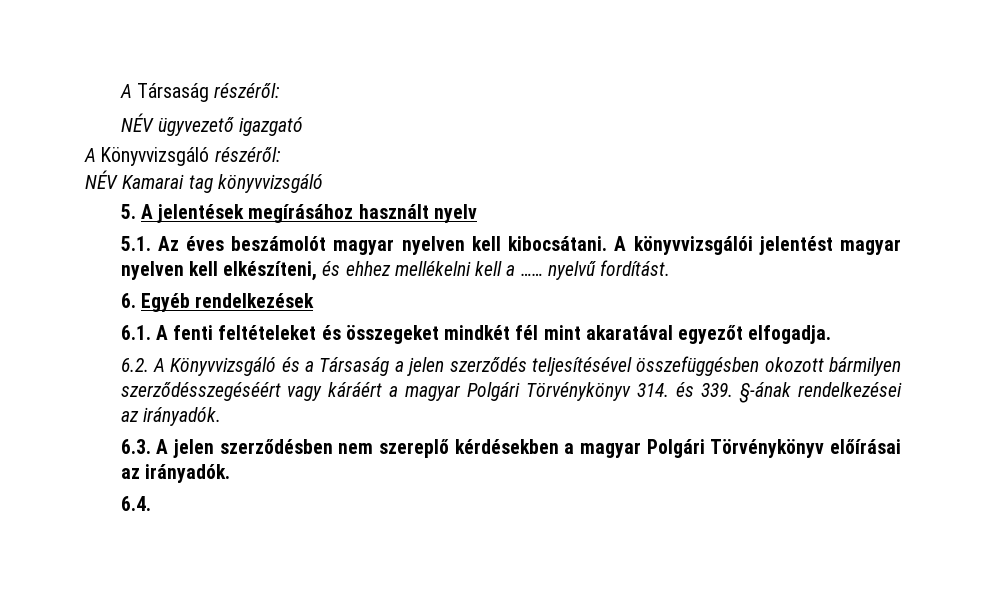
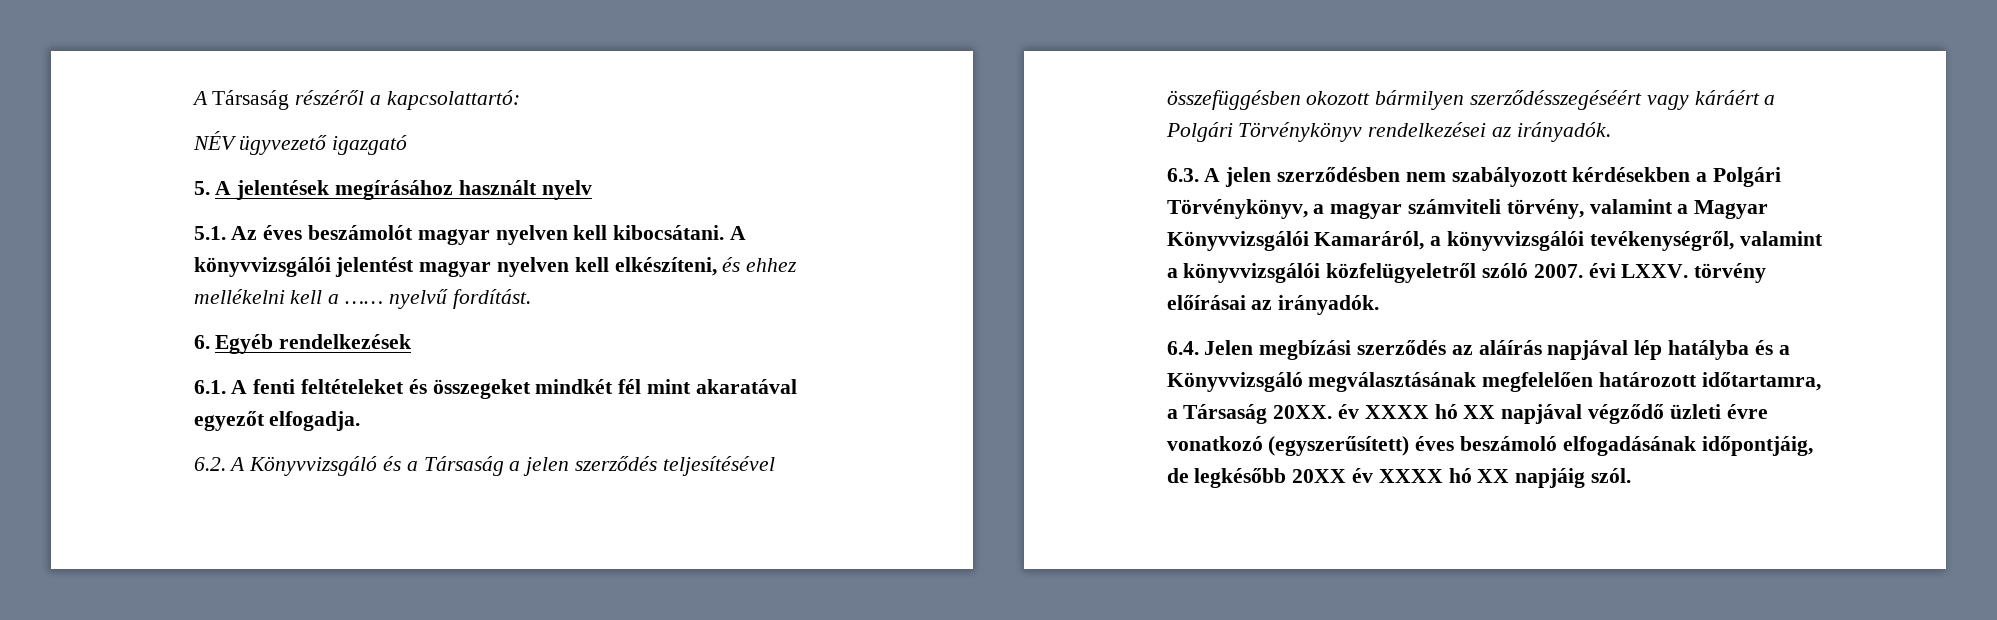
[214,83,281,98] részéről: -> [295,90,520,110] részéről a kapcsolattartó:
[84,147,281,166] [85,170,323,193] // A Könyvvizsgáló részéről: // NÉV Kamarai tag könyvvizsgáló -> (408, 145) none
[405,382,792,403] magyar Polgári Törvénykönyv 314. és 339. §-ának -> [1165,122,1363,142] Polgári Törvénykönyv
[378,439,449,458] szereplő -> [1451,167,1568,187] szabályozott
[579,439,902,458] [120,464,230,483] [120,496,151,511] magyar Polgári Törvénykönyv előírásai az irányadók. // 6.4. -> [1713,167,1782,187] [1166,199,1769,219] [1166,231,1823,251] [1166,263,1767,283] [1166,295,1380,315] [1166,340,1790,360] [1166,372,1821,392] [1166,404,1768,424] [1166,436,1813,456] [1166,468,1632,488] Polgári Törvénykönyv, a magyar számviteli törvény, valamint a Magyar Könyvvizsgálói Kamaráról, a könyvvizsgálói tevékenységről, valamint a könyvvizsgálói közfelügyeletről szóló 2007. évi LXXV. törvény előírásai az irányadók. // 6.4. Jelen megbízási szerződés az aláírás napjával lép hatályba és a Könyvvizsgáló megválasztásának megfelelően határozott időtartamra, a Társaság 20XX. év XXXX hó XX napjával végződő üzleti évre vonatkozó (egyszerűsített) éves beszámoló elfogadásának időpontjáig, de legkésőbb 20XX év XXXX hó XX napjáig szól.

